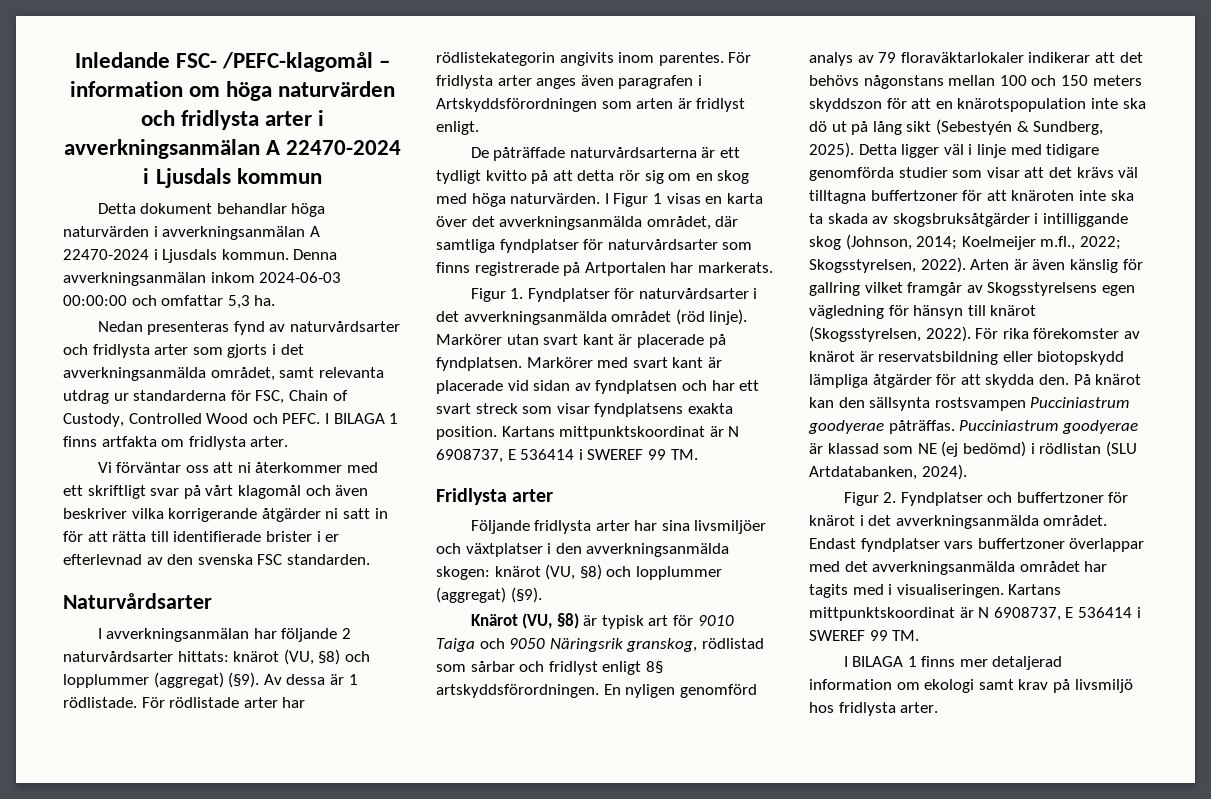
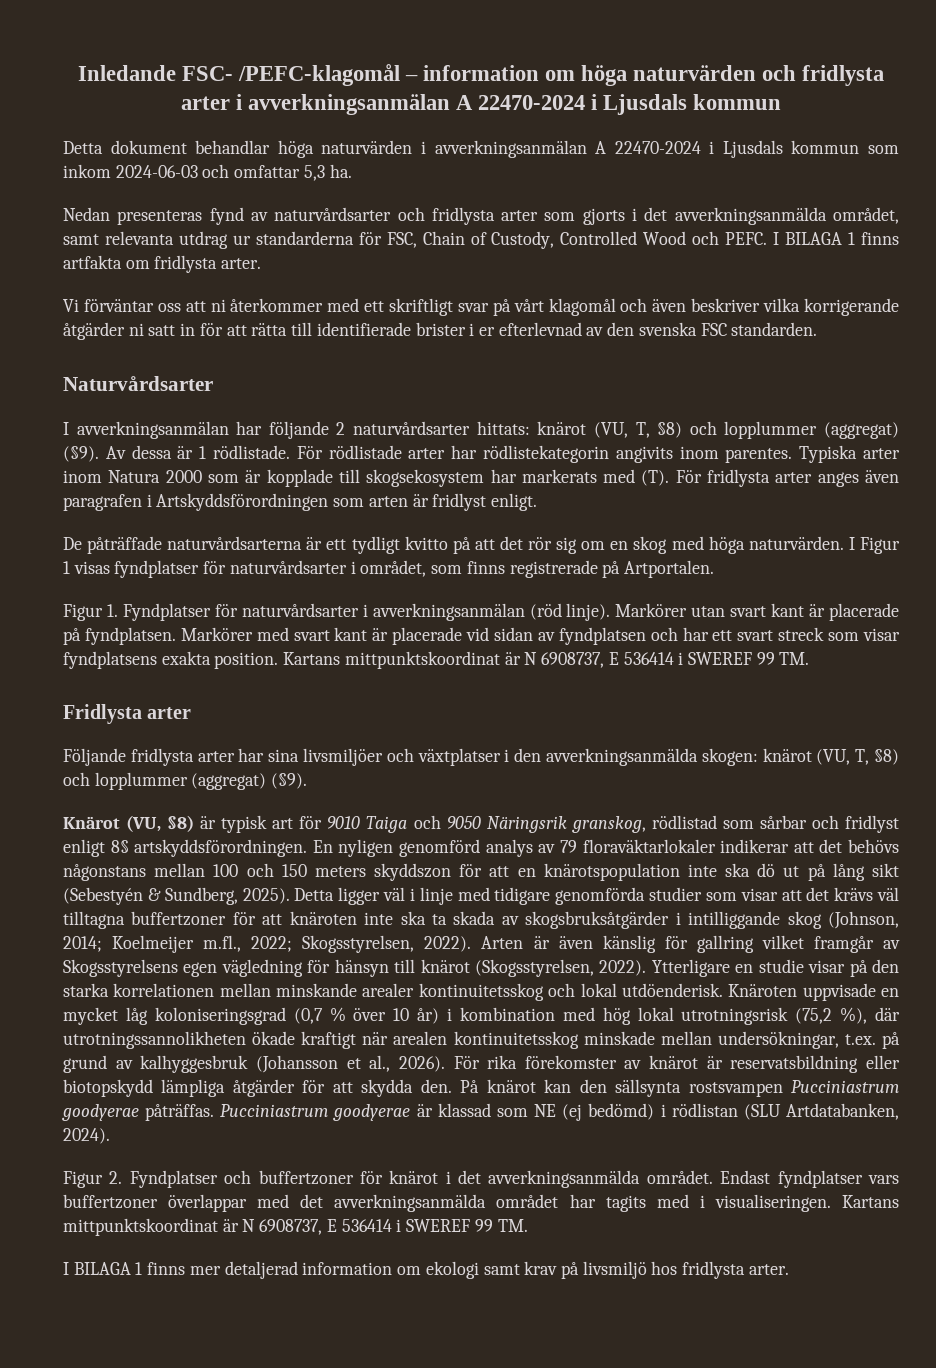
[221,249,338,260] [63,272,206,286] kommun. Denna avverkningsanmälan -> [791,140,900,154] kommun som
[63,295,127,306] 00:00:00 -> (198, 171) none
(314, 657) none -> [635,422,650,438] T,
(724, 59) none -> [799,445,900,463] [63,469,670,487] Typiska arter inom Natura 2000 som är kopplade till skogsekosystem har markerats med (T).
[577,170,615,181] detta -> [499,536,523,550] det
[705,193,763,204] [436,216,739,230] [436,239,495,253] en karta över det avverkningsanmälda området, där samtliga -> (110, 567) none
(718, 244) none -> [350,560,427,577] i området,
[584,262,773,276] Artportalen har markerats. -> [623,560,714,578] Artportalen.
[436,311,672,325] det avverkningsanmälda området -> [372,603,525,621] avverkningsanmälan
(576, 572) none -> [855,749,870,765] T,
(971, 334) none -> [651,959,900,977] [63,983,900,1001] [63,1007,900,1025] [63,1031,901,1049] [63,1055,445,1073] Ytterligare en studie visar på den starka korrelationen mellan minskande arealer kontinuitetsskog och lokal utdöenderisk. Knäroten uppvisade en mycket låg koloniseringsgrad (0,7 % över 10 år) i kombination med hög lokal utrotningsrisk (75,2 %), där utrotningssannolikheten ökade kraftigt när arealen kontinuitetsskog minskade mellan undersökningar, t.ex. på grund av kalhyggesbruk (Johansson et al., 2026).

